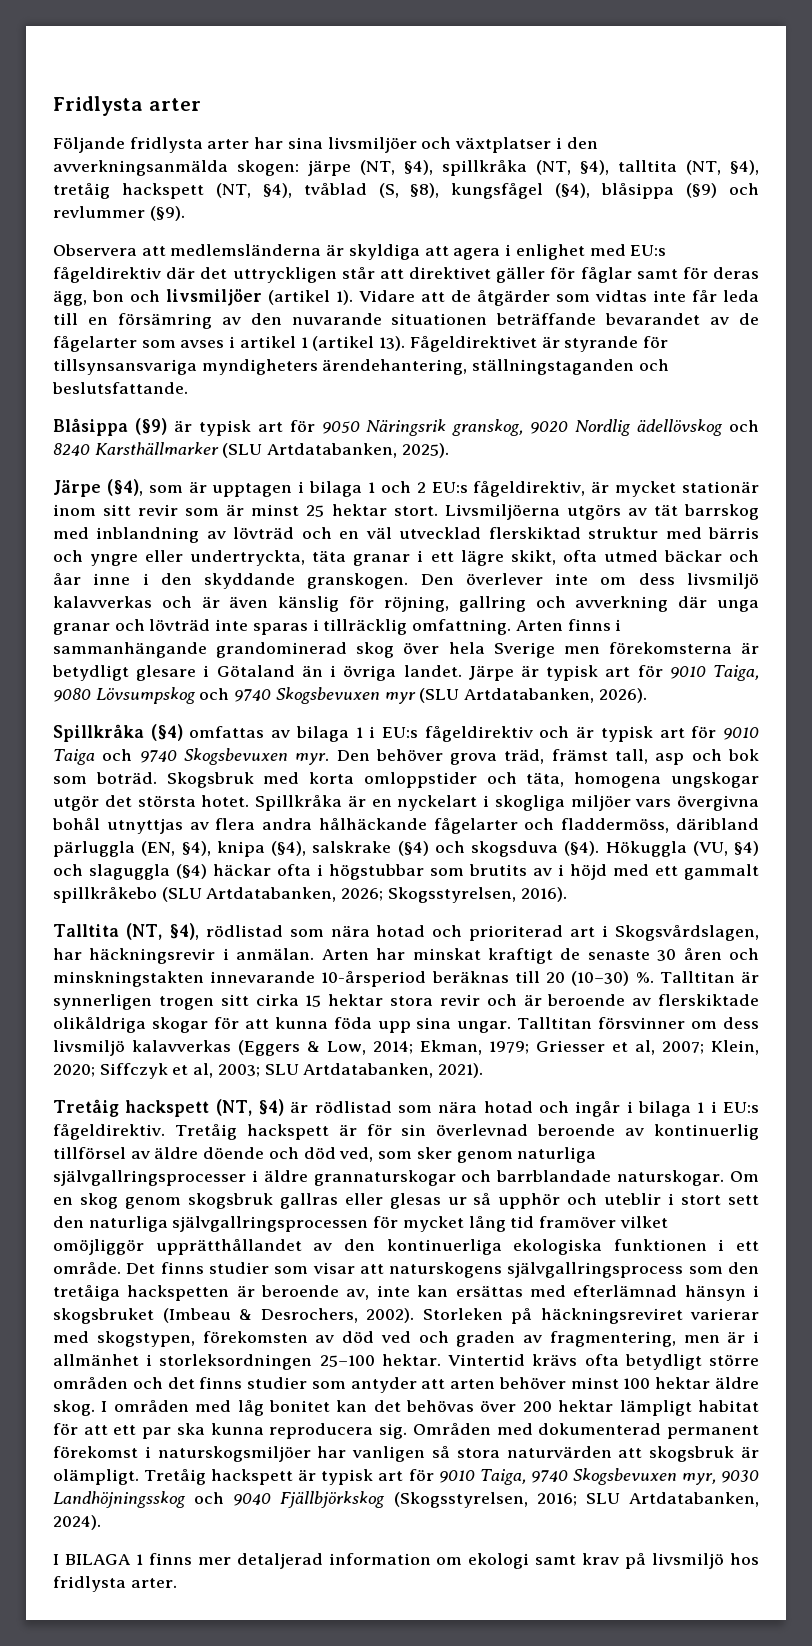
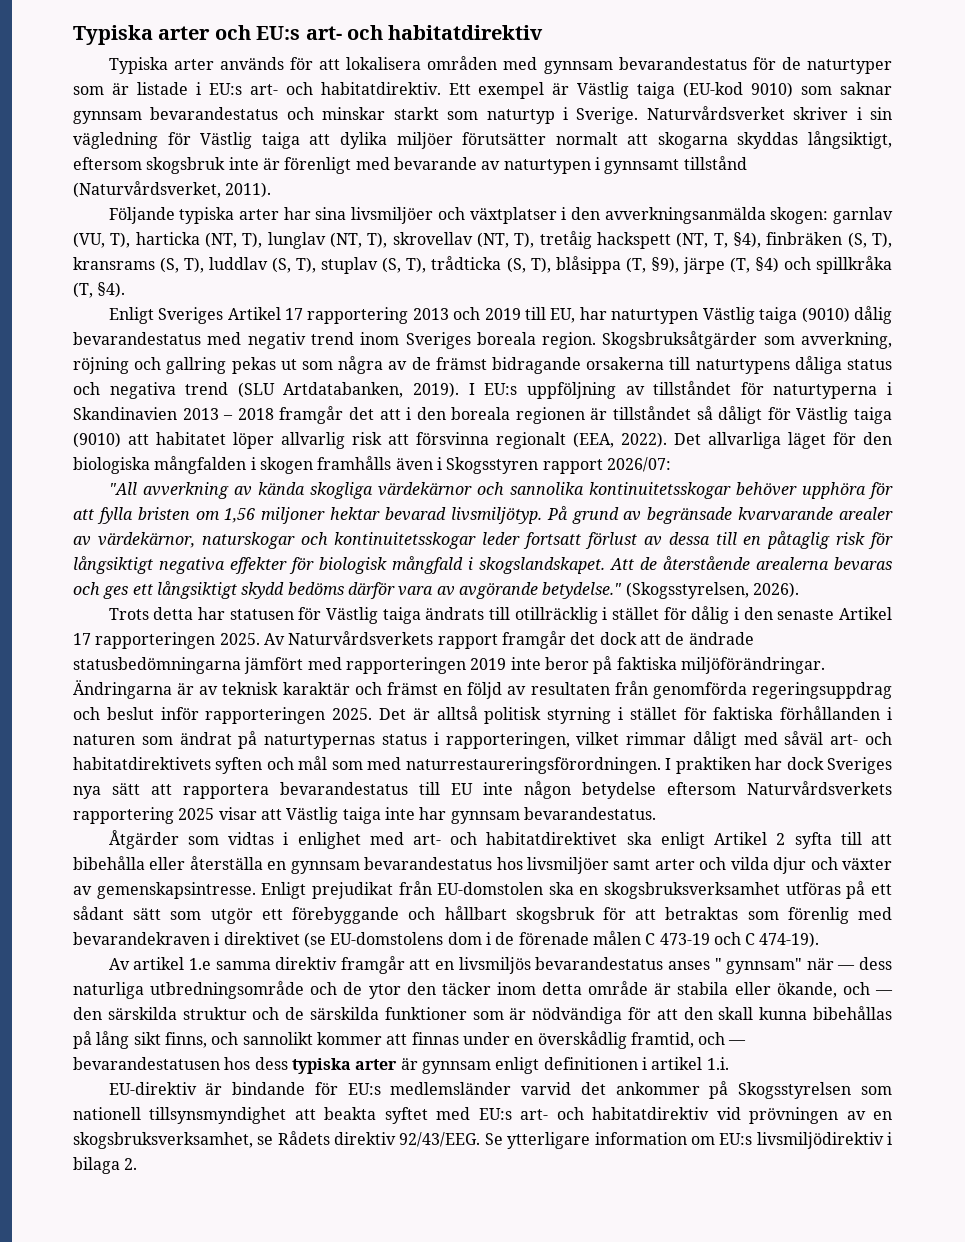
[53,96,201,116] Fridlysta arter -> [73,25,544,45] [108,56,892,74] [73,82,892,99] [73,106,892,124] [73,131,893,149] [73,156,747,174] [73,181,272,198] Typiska arter och EU:s art- och habitatdirektiv // Typiska arter används för att lokalisera områden med gynnsam bevarandestatus för de naturtyper som är listade i EU:s art- och habitatdirektiv. Ett exempel är Västlig taiga (EU-kod 9010) som saknar gynnsam bevarandestatus och minskar starkt som naturtyp i Sverige. Naturvårdsverket skriver i sin vägledning för Västlig taiga att dylika miljöer förutsätter normalt att skogarna skyddas långsiktigt, eftersom skogsbruk inte är förenligt med bevarande av naturtypen i gynnsamt tillstånd (Naturvårdsverket, 2011).
[129,137,203,153] fridlysta -> [179,207,235,224] typiska
[308,160,759,176] [53,183,759,199] [53,206,185,221] [53,244,667,260] [53,267,759,283] [53,289,759,306] [53,313,759,329] [53,336,668,352] [53,359,669,375] [52,382,188,394] [53,418,759,436] [53,442,449,458] [53,479,759,497] [53,504,760,520] [53,527,759,543] [53,550,760,566] [53,573,759,589] [53,596,760,612] [53,619,622,635] [53,642,759,658] [52,665,760,681] [53,687,647,704] [53,724,759,742] [53,748,760,765] [53,772,760,788] [53,795,759,811] [52,818,759,834] [53,841,759,857] [53,864,759,880] [53,887,567,903] [53,923,760,941] [53,948,759,964] [53,971,760,987] [53,994,759,1010] [53,1017,759,1033] [53,1040,759,1056] [53,1063,484,1079] [53,1099,760,1117] [53,1124,759,1140] [53,1147,597,1163] [53,1170,759,1186] [53,1193,760,1209] [53,1216,668,1232] [53,1239,759,1255] [53,1262,759,1278] [53,1285,760,1301] [53,1308,759,1324] [53,1331,759,1347] [53,1354,759,1370] [53,1377,759,1393] [53,1400,760,1416] [53,1423,759,1439] [53,1446,759,1462] [53,1468,759,1485] [53,1491,759,1508] [53,1515,101,1530] [53,1553,759,1569] [53,1576,177,1592] järpe (NT, §4), spillkråka (NT, §4), talltita (NT, §4), tretåig hackspett (NT, §4), tvåblad (S, §8), kungsfågel (§4), blåsippa (§9) och revlummer (§9). // Observera att medlemsländerna är skyldiga att agera i enlighet med EU:s fågeldirektiv där det uttryckligen står att direktivet gäller för fåglar samt för deras ägg, bon och livsmiljöer (artikel 1). Vidare att de åtgärder som vidtas inte får leda till en försämring av den nuvarande situationen beträffande bevarandet av de fågelarter som avses i artikel 1 (artikel 13). Fågeldirektivet är styrande för tillsynsansvariga myndigheters ärendehantering, ställningstaganden och beslutsfattande. // Blåsippa (§9) är typisk art för 9050 Näringsrik granskog, 9020 Nordlig ädellövskog och 8240 Karsthällmarker (SLU Artdatabanken, 2025). // Järpe (§4), som är upptagen i bilaga 1 och 2 EU:s fågeldirektiv, är mycket stationär inom sitt revir som är minst 25 hektar stort. Livsmiljöerna utgörs av tät barrskog med inblandning av lövträd och en väl utvecklad flerskiktad struktur med bärris och yngre eller undertryckta, täta granar i ett lägre skikt, ofta utmed bäckar och åar inne i den skyddande granskogen. Den överlever inte om dess livsmiljö kalavverkas och är även känslig för röjning, gallring och avverkning där unga granar och lövträd inte sparas i tillräcklig omfattning. Arten finns i sammanhängande grandominerad skog över hela Sverige men förekomsterna är betydligt glesare i Götaland än i övriga landet. Järpe är typisk art för 9010 Taiga, 9080 Lövsumpskog och 9740 Skogsbevuxen myr (SLU Artdatabanken, 2026). // Spillkråka (§4) omfattas av bilaga 1 i EU:s fågeldirektiv och är typisk art för 9010 Taiga och 9740 Skogsbevuxen myr. Den behöver grova träd, främst tall, asp och bok som boträd. Skogsbruk med korta omloppstider och täta, homogena ungskogar utgör det största hotet. Spillkråka är en nyckelart i skogliga miljöer vars övergivna bohål utnyttjas av flera andra hålhäckande fågelarter och fladdermöss, däribland pärluggla (EN, §4), knipa (§4), salskrake (§4) och skogsduva (§4). Hökuggla (VU, §4) och slaguggla (§4) häckar ofta i högstubbar som brutits av i höjd med ett gammalt spillkråkebo (SLU Artdatabanken, 2026; Skogsstyrelsen, 2016). // Talltita (NT, §4), rödlistad som nära hotad och prioriterad art i Skogsvårdslagen, har häckningsrevir i anmälan. Arten har minskat kraftigt de senaste 30 åren och minskningstakten innevarande 10-årsperiod beräknas till 20 (10–30) %. Talltitan är synnerligen trogen sitt cirka 15 hektar stora revir och är beroende av flerskiktade olikåldriga skogar för att kunna föda upp sina ungar. Talltitan försvinner om dess livsmiljö kalavverkas (Eggers & Low, 2014; Ekman, 1979; Griesser et al, 2007; Klein, 2020; Siffczyk et al, 2003; SLU Artdatabanken, 2021). // Tretåig hackspett (NT, §4) är rödlistad som nära hotad och ingår i bilaga 1 i EU:s fågeldirektiv. Tretåig hackspett är för sin överlevnad beroende av kontinuerlig tillförsel av äldre döende och död ved, som sker genom naturliga självgallringsprocesser i äldre grannaturskogar och barrblandade naturskogar. Om en skog genom skogsbruk gallras eller glesas ur så upphör och uteblir i stort sett den naturliga självgallringsprocessen för mycket lång tid framöver vilket omöjliggör upprätthållandet av den kontinuerliga ekologiska funktionen i ett område. Det finns studier som visar att naturskogens självgallringsprocess som den tretåiga hackspetten är beroende av, inte kan ersättas med efterlämnad hänsyn i skogsbruket (Imbeau & Desrochers, 2002). Storleken på häckningsreviret varierar med skogstypen, förekomsten av död ved och graden av fragmentering, men är i allmänhet i storleksordningen 25–100 hektar. Vintertid krävs ofta betydligt större områden och det finns studier som antyder att arten behöver minst 100 hektar äldre skog. I områden med låg bonitet kan det behövas över 200 hektar lämpligt habitat för att ett par ska kunna reproducera sig. Områden med dokumenterad permanent förekomst i naturskogsmiljöer har vanligen så stora naturvärden att skogsbruk är olämpligt. Tretåig hackspett är typisk art för 9010 Taiga, 9740 Skogsbevuxen myr, 9030 Landhöjningsskog och 9040 Fjällbjörkskog (Skogsstyrelsen, 2016; SLU Artdatabanken, 2024). // I BILAGA 1 finns mer detaljerad information om ekologi samt krav på livsmiljö hos fridlysta arter. -> [832,207,893,224] [73,231,893,249] [73,256,893,274] [73,282,126,298] [108,306,893,324] [73,331,892,349] [73,356,893,374] [73,381,893,399] [73,406,893,424] [73,432,892,449] [73,456,671,474] [108,482,894,499] [73,506,893,524] [73,531,894,549] [73,556,892,574] [73,581,799,599] [108,606,893,624] [73,631,754,649] [73,656,825,674] [73,680,892,699] [73,706,892,724] [73,731,893,749] [73,756,893,774] [73,781,892,799] [73,807,656,824] [108,830,892,849] [73,856,893,874] [73,881,892,899] [73,906,892,924] [73,931,820,948] [108,956,892,974] [73,981,893,999] [73,1006,892,1024] [73,1031,747,1049] [73,1057,729,1074] [108,1081,892,1099] [73,1107,892,1124] [73,1131,893,1149] [73,1157,138,1174] garnlav (VU, T), harticka (NT, T), lunglav (NT, T), skrovellav (NT, T), tretåig hackspett (NT, T, §4), finbräken (S, T), kransrams (S, T), luddlav (S, T), stuplav (S, T), trådticka (S, T), blåsippa (T, §9), järpe (T, §4) och spillkråka (T, §4). // Enligt Sveriges Artikel 17 rapportering 2013 och 2019 till EU, har naturtypen Västlig taiga (9010) dålig bevarandestatus med negativ trend inom Sveriges boreala region. Skogsbruksåtgärder som avverkning, röjning och gallring pekas ut som några av de främst bidragande orsakerna till naturtypens dåliga status och negativa trend (SLU Artdatabanken, 2019). I EU:s uppföljning av tillståndet för naturtyperna i Skandinavien 2013 – 2018 framgår det att i den boreala regionen är tillståndet så dåligt för Västlig taiga (9010) att habitatet löper allvarlig risk att försvinna regionalt (EEA, 2022). Det allvarliga läget för den biologiska mångfalden i skogen framhålls även i Skogsstyren rapport 2026/07: // "All avverkning av kända skogliga värdekärnor och sannolika kontinuitetsskogar behöver upphöra för att fylla bristen om 1,56 miljoner hektar bevarad livsmiljötyp. På grund av begränsade kvarvarande arealer av värdekärnor, naturskogar och kontinuitetsskogar leder fortsatt förlust av dessa till en påtaglig risk för långsiktigt negativa effekter för biologisk mångfald i skogslandskapet. Att de återstående arealerna bevaras och ges ett långsiktigt skydd bedöms därför vara av avgörande betydelse." (Skogsstyrelsen, 2026). // Trots detta har statusen för Västlig taiga ändrats till otillräcklig i stället för dålig i den senaste Artikel 17 rapporteringen 2025. Av Naturvårdsverkets rapport framgår det dock att de ändrade statusbedömningarna jämfört med rapporteringen 2019 inte beror på faktiska miljöförändringar. Ändringarna är av teknisk karaktär och främst en följd av resultaten från genomförda regeringsuppdrag och beslut inför rapporteringen 2025. Det är alltså politisk styrning i stället för faktiska förhållanden i naturen som ändrat på naturtypernas status i rapporteringen, vilket rimmar dåligt med såväl art- och habitatdirektivets syften och mål som med naturrestaureringsförordningen. I praktiken har dock Sveriges nya sätt att rapportera bevarandestatus till EU inte någon betydelse eftersom Naturvårdsverkets rapportering 2025 visar att Västlig taiga inte har gynnsam bevarandestatus. // Åtgärder som vidtas i enlighet med art- och habitatdirektivet ska enligt Artikel 2 syfta till att bibehålla eller återställa en gynnsam bevarandestatus hos livsmiljöer samt arter och vilda djur och växter av gemenskapsintresse. Enligt prejudikat från EU-domstolen ska en skogsbruksverksamhet utföras på ett sådant sätt som utgör ett förebyggande och hållbart skogsbruk för att betraktas som förenlig med bevarandekraven i direktivet (se EU-domstolens dom i de förenade målen C 473-19 och C 474-19). // Av artikel 1.e samma direktiv framgår att en livsmiljös bevarandestatus anses " gynnsam" när — dess naturliga utbredningsområde och de ytor den täcker inom detta område är stabila eller ökande, och — den särskilda struktur och de särskilda funktioner som är nödvändiga för att den skall kunna bibehållas på lång sikt finns, och sannolikt kommer att finnas under en överskådlig framtid, och — bevarandestatusen hos dess typiska arter är gynnsam enligt definitionen i artikel 1.i. // EU-direktiv är bindande för EU:s medlemsländer varvid det ankommer på Skogsstyrelsen som nationell tillsynsmyndighet att beakta syftet med EU:s art- och habitatdirektiv vid prövningen av en skogsbruksverksamhet, se Rådets direktiv 92/43/EEG. Se ytterligare information om EU:s livsmiljödirektiv i bilaga 2.

